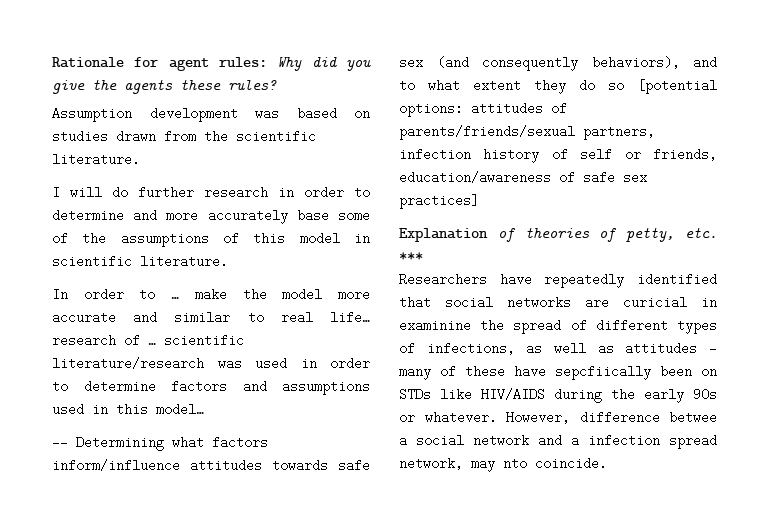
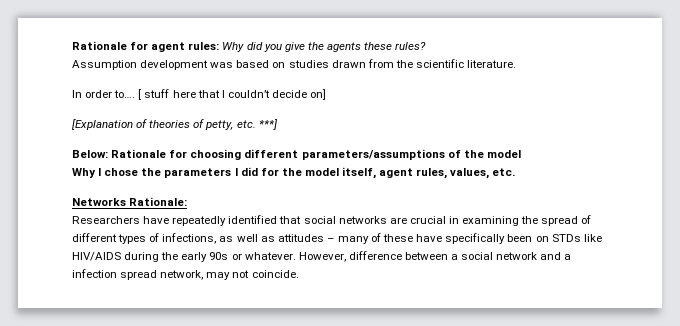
[52,186,370,199] [52,209,370,224] [52,232,370,247] [52,255,228,268] [52,288,371,301] [52,311,370,324] [52,334,244,347] [52,357,370,370] [52,380,370,395] [52,403,204,416] [52,436,268,451] [52,459,370,472] [399,56,717,71] [399,79,717,94] [399,102,567,117] [399,125,655,140] [399,148,717,163] [399,171,647,184] [399,194,479,209] [399,228,488,242] I will do further research in order to determine and more accurately base some of the assumptions of this model in scientific literature. // In order to … make the model more accurate and similar to real life… research of … scientific literature/research was used in order to determine factors and assumptions used in this model… // -- Determining what factors inform/influence attitudes towards safe sex (and consequently behaviors), and to what extent they do so [potential options: attitudes of parents/friends/sexual partners, infection history of self or friends, education/awareness of safe sex practices] // Explanation -> [72,89,327,100] [72,119,133,130] In order to…. [ stuff here that I couldn’t decide on] // [Explanation
[399,252,423,261] *** -> [258,119,278,130] [72,149,521,160] [72,167,516,179] [72,197,188,206] ***] // Below: Rationale for choosing different parameters/assumptions of the model // Why I chose the parameters I did for the model itself, agent rules, values, etc. // Networks Rationale:
[623,296,717,309] [399,319,471,332] curicial in examinine -> [409,216,520,226] crucial in examining
[555,365,651,380] sepcfiically -> [445,233,506,244] specifically
[669,411,717,424] betwee -> [404,252,448,260] between
[503,459,527,468] nto -> [232,270,250,278] not

